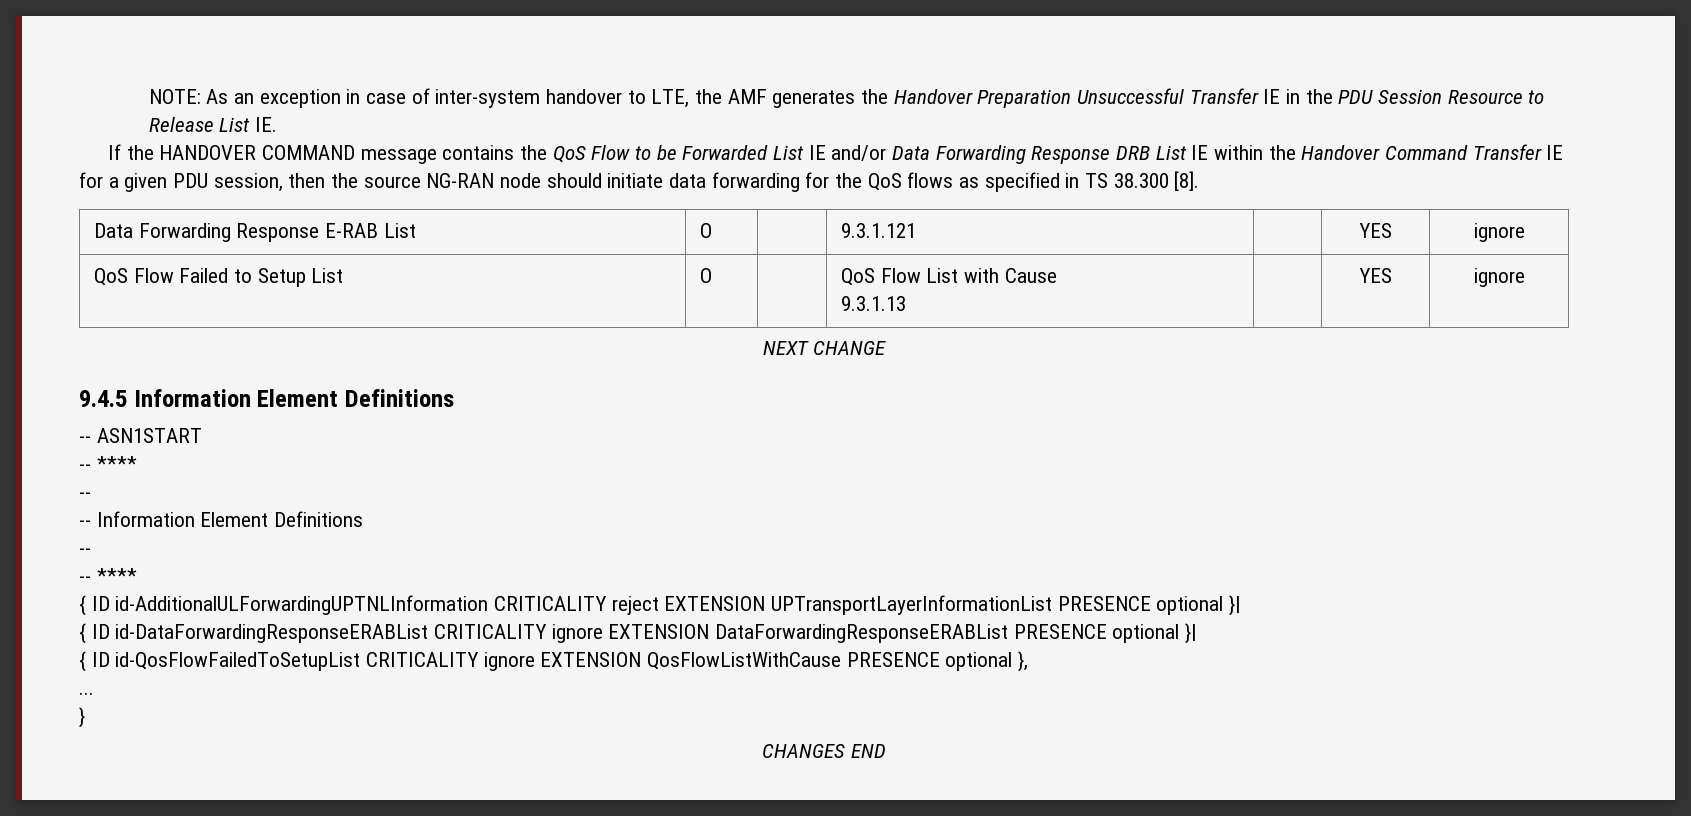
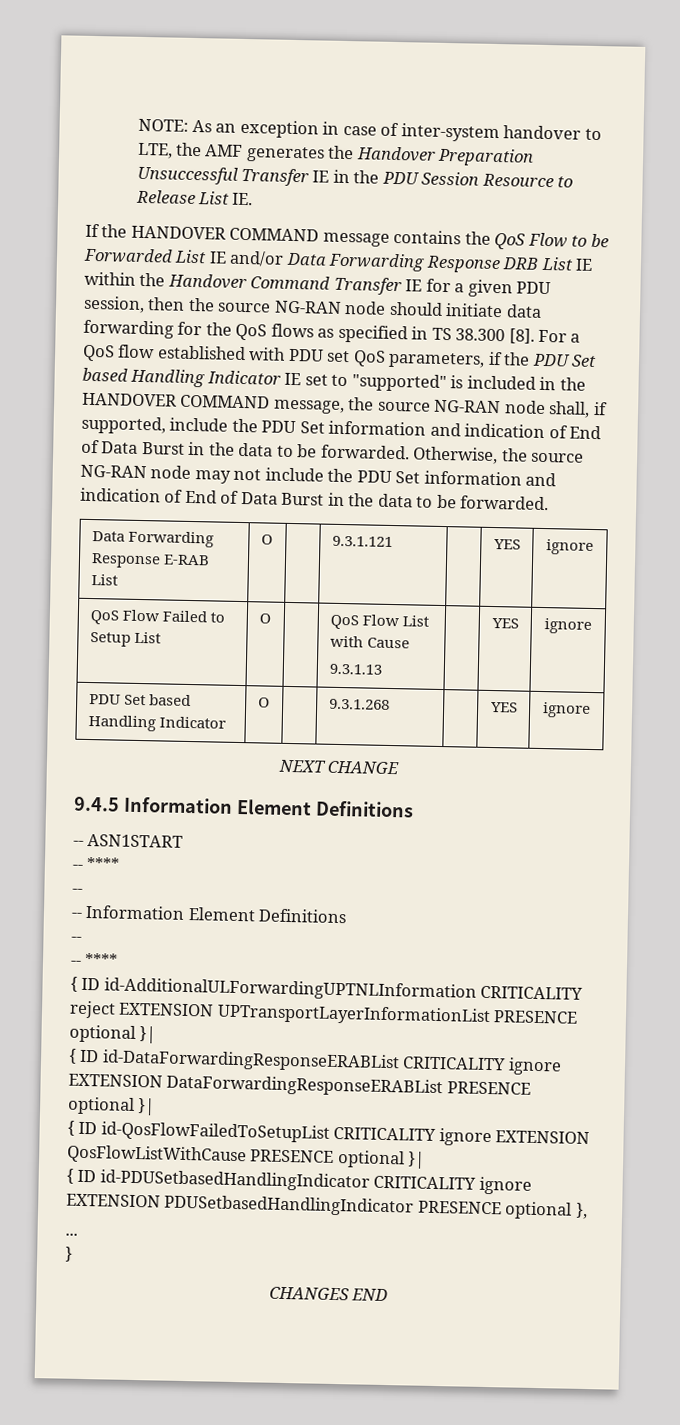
(1200, 181) none -> [538,329,581,343] [82,344,598,369] [82,367,586,393] [82,392,608,418] [81,415,602,440] [81,439,585,465] [80,464,557,487] [80,487,550,511] For a QoS flow established with PDU set QoS parameters, if the PDU Set based Handling Indicator IE set to "supported" is included in the HANDOVER COMMAND message, the source NG-RAN node shall, if supported, include the PDU Set information and indication of End of Data Burst in the data to be forwarded. Otherwise, the source NG-RAN node may not include the PDU Set information and indication of End of Data Burst in the data to be forwarded.
(1525, 277) none -> [88,693,191,707] [87,714,226,732] [257,697,270,708] [328,698,390,710] [489,701,518,713] [542,702,591,718] // PDU Set based Handling Indicator | O | | 9.3.1.268 | | YES | ignore
(1013, 661) none -> [407,1151,426,1169] [66,1168,532,1195] [66,1193,573,1220] }| // { ID id-PDUSetbasedHandlingIndicator CRITICALITY ignore EXTENSION PDUSetbasedHandlingIndicator PRESENCE optional

